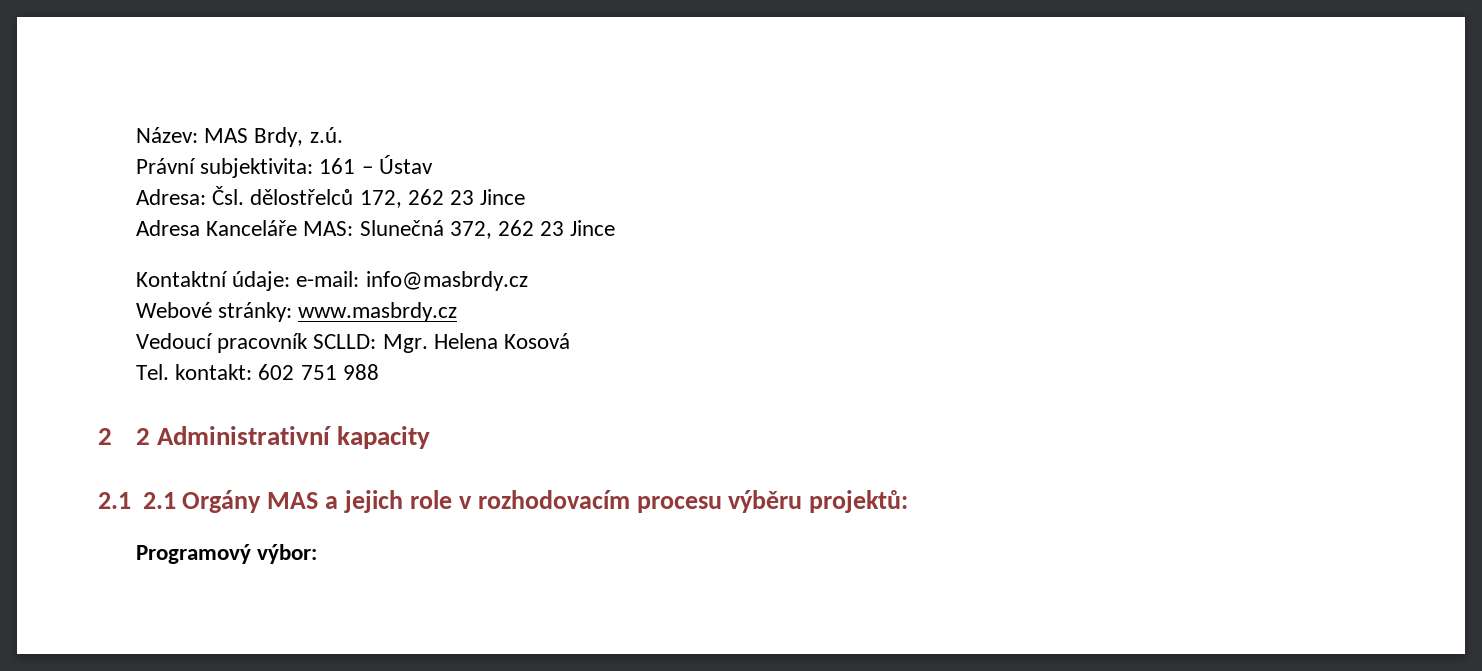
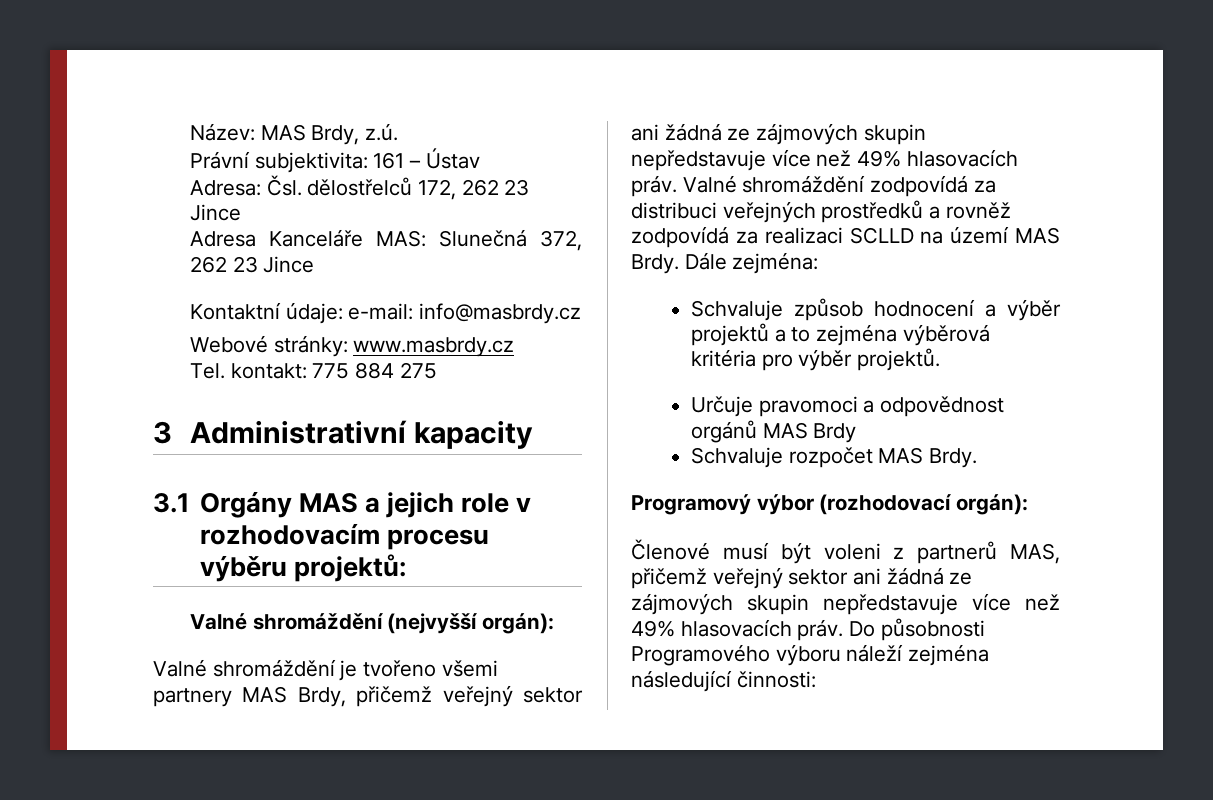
[135,333,570,353] [135,364,379,380] [98,428,150,445] Vedoucí pracovník SCLLD: Mgr. Helena Kosová // Tel. kontakt: 602 751 988 // 2 2 -> [189,362,437,379] [153,421,172,444] Tel. kontakt: 775 884 275 // 3
[98,492,176,509] 2.1 2.1 -> [153,493,189,513] 3.1
[135,544,318,564] Programový výbor: -> [189,613,554,634] [153,659,498,681] [153,685,583,707] [631,123,926,145] [631,149,1018,171] [631,175,996,197] [631,200,1011,223] [631,226,1060,248] [631,252,819,274] [691,298,1061,321] [691,323,990,346] [691,348,941,371] [691,396,1005,417] [691,420,857,443] [691,447,978,468] [631,494,1029,515] [631,539,1060,564] [631,567,973,589] [631,593,1060,615] [631,618,985,641] [631,644,990,666] [631,670,816,692] Valné shromáždění (nejvyšší orgán): // Valné shromáždění je tvořeno všemi partnery MAS Brdy, přičemž veřejný sektor ani žádná ze zájmových skupin nepředstavuje více než 49% hlasovacích práv. Valné shromáždění zodpovídá za distribuci veřejných prostředků a rovněž zodpovídá za realizaci SCLLD na území MAS Brdy. Dále zejména: // Schvaluje způsob hodnocení a výběr projektů a to zejména výběrová kritéria pro výběr projektů. // Určuje pravomoci a odpovědnost orgánů MAS Brdy // Schvaluje rozpočet MAS Brdy. // Programový výbor (rozhodovací orgán): // Členové musí být voleni z partnerů MAS, přičemž veřejný sektor ani žádná ze zájmových skupin nepředstavuje více než 49% hlasovacích práv. Do působnosti Programového výboru náleží zejména následující činnosti:

